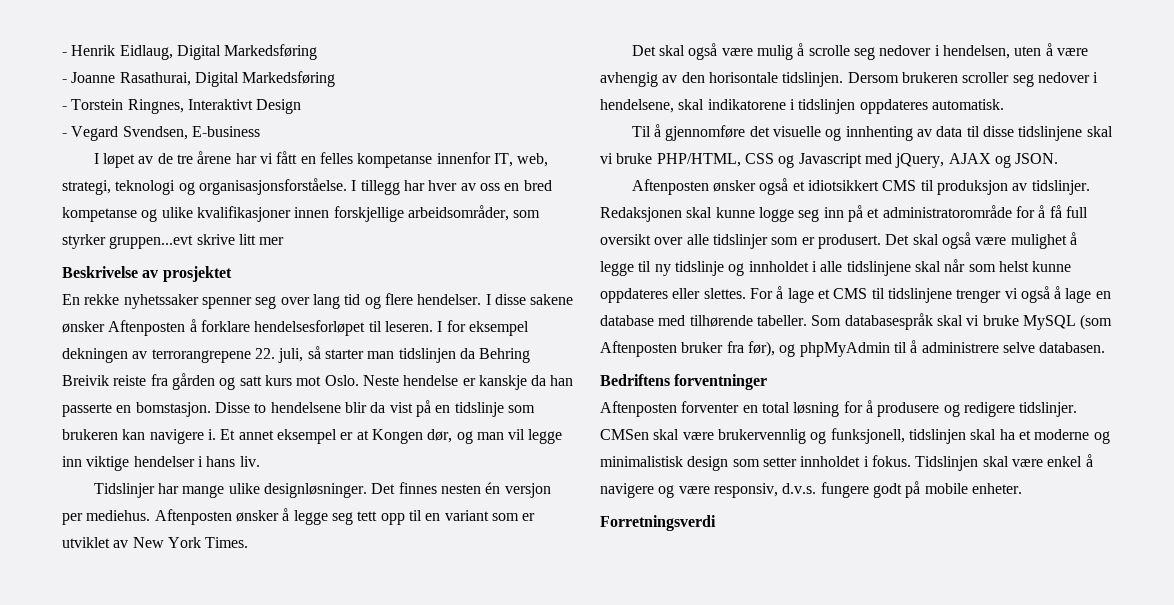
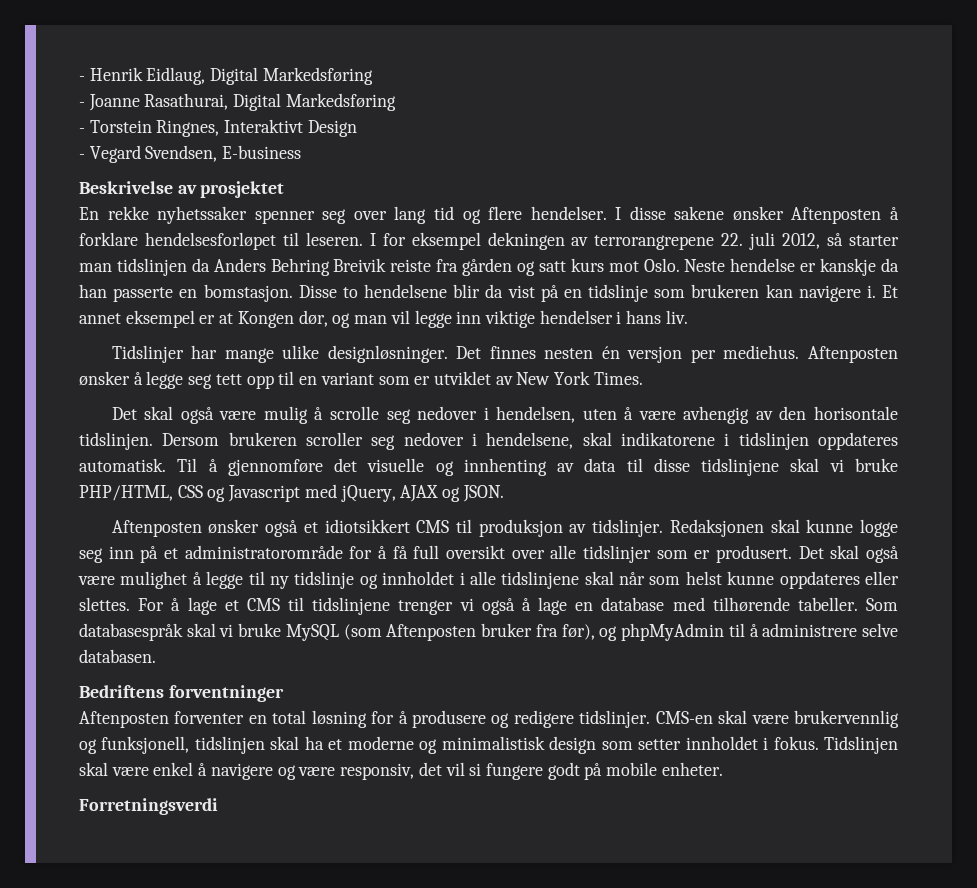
[93,151,549,168] [62,178,552,195] [62,205,541,222] [62,234,285,249] // I løpet av de tre årene har vi fått en felles kompetanse innenfor IT, web, strategi, teknologi og organisasjonsforståelse. I tillegg har hver av oss en bred kompetanse og ulike kvalifikasjoner innen forskjellige arbeidsområder, som styrker gruppen...evt skrive litt mer -> (302, 152) none
[278,348,304,363] juli, -> [749,232,821,250] juli 2012,
(475, 353) none -> [213,258,266,272] Anders
(1004, 104) // -> (166, 465) none
[600,429,649,440] CMSen -> [655,711,713,724] CMS-en
[782,483,817,494] d.v.s. -> [418,762,482,776] det vil si

